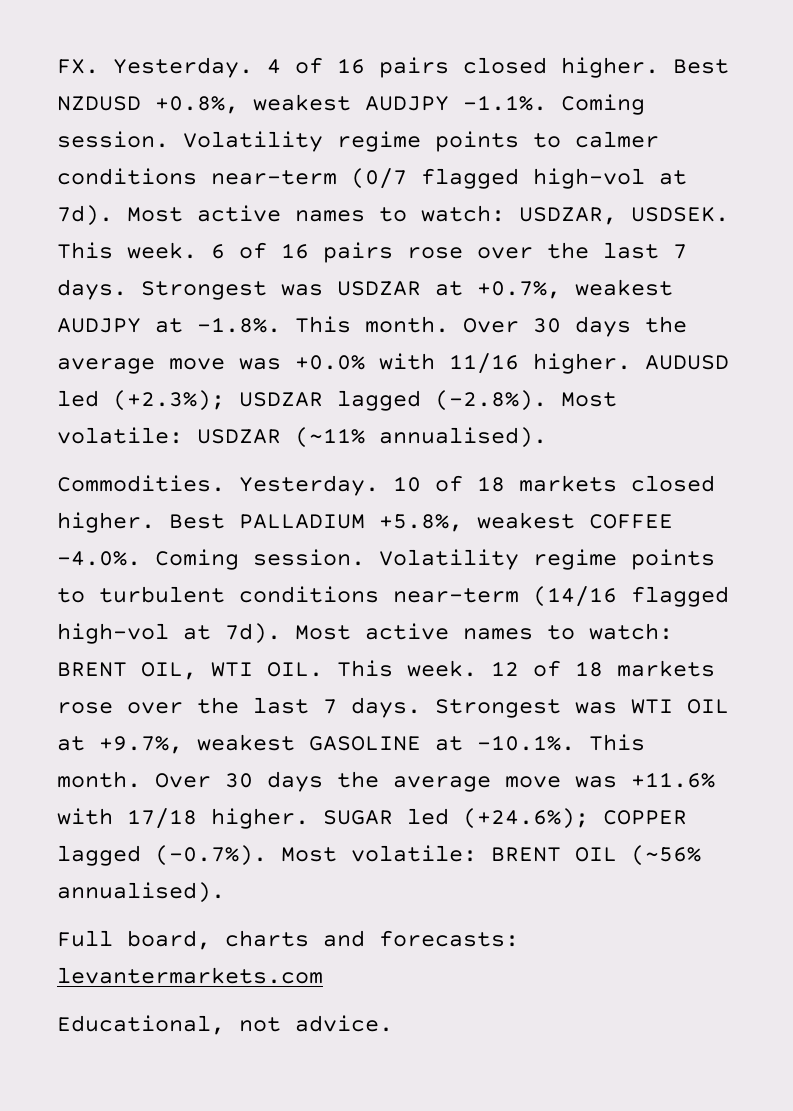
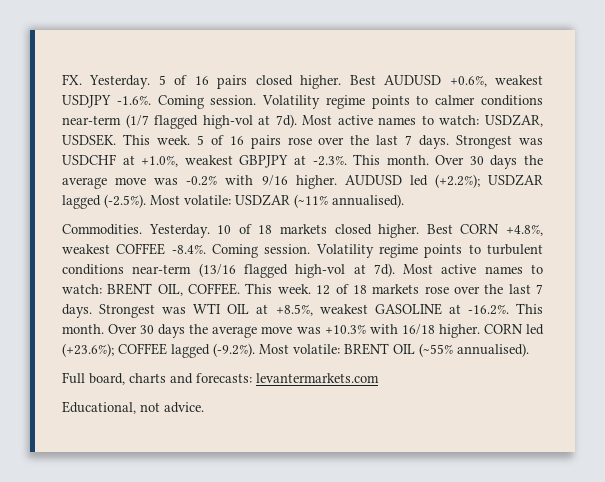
[267,59,281,74] 4 -> [158,75,166,85] 5
[57,94,547,114] NZDUSD +0.8%, weakest AUDJPY -1.1%. -> [384,75,543,87] [62,95,151,108] AUDUSD +0.6%, weakest USDJPY -1.6%.
[351,168,407,189] (0/7 -> [125,114,149,128] (1/7
[211,244,225,259] 6 -> [196,135,204,145] 5
[337,279,673,299] [57,316,687,337] [57,353,519,374] USDZAR at +0.7%, weakest AUDJPY at -1.8%. This month. Over 30 days the average move was +0.0% with 11/16 -> [62,154,543,169] [62,175,288,189] USDCHF at +1.0%, weakest GBPJPY at -2.3%. This month. Over 30 days the average move was -0.2% with 9/16
[113,390,225,411] (+2.3%); -> [434,174,480,188] (+2.2%);
[435,390,547,411] (-2.8%). -> [104,194,146,208] (-2.5%).
[239,514,463,532] PALLADIUM +5.8%, -> [460,224,544,236] CORN +4.8%,
[57,551,141,566] -4.0%. -> [171,244,206,254] -8.4%.
[533,586,617,607] (14/16 -> [198,263,236,277] (13/16
[211,662,323,677] WTI OIL. -> [188,283,241,295] COFFEE.
[99,736,183,754] +9.7%, -> [275,304,313,316] +8.5%,
[477,734,645,751] [57,771,715,792] [57,808,687,829] [57,845,267,866] -10.1%. This month. Over 30 days the average move was +11.6% with 17/18 higher. SUGAR led (+24.6%); COPPER lagged (-0.7%). -> [467,303,543,315] [62,324,545,338] [62,343,255,358] -16.2%. This month. Over 30 days the average move was +10.3% with 16/18 higher. CORN led (+23.6%); COFFEE lagged (-9.2%).
[631,845,701,866] (~56% -> [419,343,453,357] (~55%

